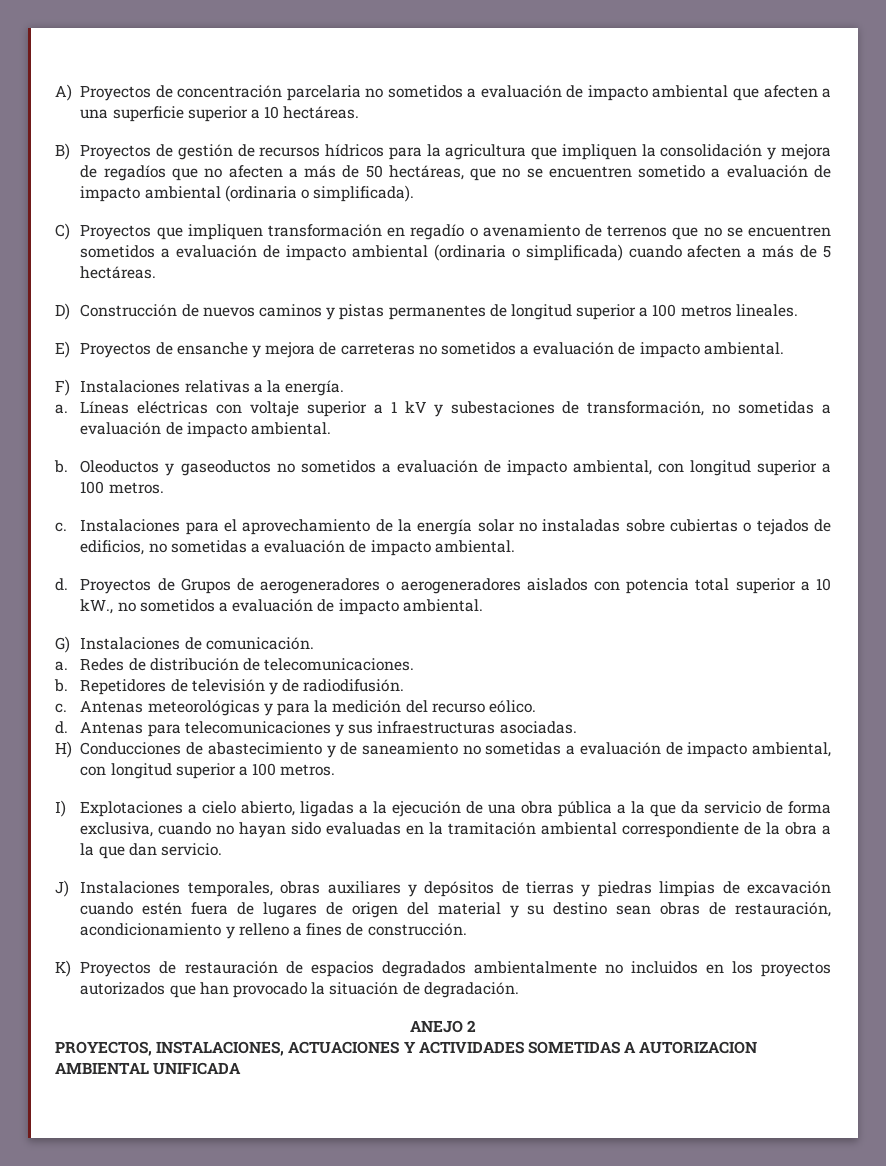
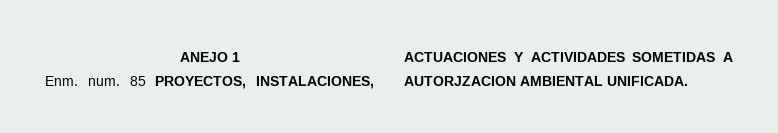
[55,84,831,101] [80,106,360,122] [55,143,831,160] [80,165,831,181] [80,185,415,202] [55,223,831,240] [80,244,832,261] [80,266,157,279] [55,303,798,320] [55,341,784,358] [55,379,345,396] [55,401,832,417] [80,422,331,438] [54,460,831,476] [80,481,164,494] [55,519,831,535] [80,540,515,556] [55,578,831,594] [80,599,483,615] [55,636,314,653] [55,658,415,671] [54,679,405,695] [55,700,536,716] [55,721,577,737] [55,741,831,758] [80,763,336,779] [55,800,831,817] [80,822,831,838] [80,843,222,859] [55,880,831,897] [80,902,831,918] [80,923,467,939] [55,960,832,977] [80,982,519,998] [409,1020,477,1033] A) Proyectos de concentración parcelaria no sometidos a evaluación de impacto ambiental que afecten a una superficie superior a 10 hectáreas. // B) Proyectos de gestión de recursos hídricos para la agricultura que impliquen la consolidación y mejora de regadíos que no afecten a más de 50 hectáreas, que no se encuentren sometido a evaluación de impacto ambiental (ordinaria o simplificada). // C) Proyectos que impliquen transformación en regadío o avenamiento de terrenos que no se encuentren sometidos a evaluación de impacto ambiental (ordinaria o simplificada) cuando afecten a más de 5 hectáreas. // D) Construcción de nuevos caminos y pistas permanentes de longitud superior a 100 metros lineales. // E) Proyectos de ensanche y mejora de carreteras no sometidos a evaluación de impacto ambiental. // F) Instalaciones relativas a la energía. // a. Líneas eléctricas con voltaje superior a 1 kV y subestaciones de transformación, no sometidas a evaluación de impacto ambiental. // b. Oleoductos y gaseoductos no sometidos a evaluación de impacto ambiental, con longitud superior a 100 metros. // c. Instalaciones para el aprovechamiento de la energía solar no instaladas sobre cubiertas o tejados de edificios, no sometidas a evaluación de impacto ambiental. // d. Proyectos de Grupos de aerogeneradores o aerogeneradores aislados con potencia total superior a 10 kW., no sometidos a evaluación de impacto ambiental. // G) Instalaciones de comunicación. // a. Redes de distribución de telecomunicaciones. // b. Repetidores de televisión y de radiodifusión. // c. Antenas meteorológicas y para la medición del recurso eólico. // d. Antenas para telecomunicaciones y sus infraestructuras asociadas. // H) Conducciones de abastecimiento y de saneamiento no sometidas a evaluación de impacto ambiental, con longitud superior a 100 metros. // I) Explotaciones a cielo abierto, ligadas a la ejecución de una obra pública a la que da servicio de forma exclusiva, cuando no hayan sido evaluadas en la tramitación ambiental correspondiente de la obra a la que dan servicio. // J) Instalaciones temporales, obras auxiliares y depósitos de tierras y piedras limpias de excavación cuando estén fuera de lugares de origen del material y su destino sean obras de restauración, acondicionamiento y relleno a fines de construcción. // K) Proyectos de restauración de espacios degradados ambientalmente no incluidos en los proyectos autorizados que han provocado la situación de degradación. // ANEJO 2 // -> [179,52,240,62] [45,76,146,86] ANEJO 1 // Enm. num. 85
[639,1041,758,1054] [55,1062,242,1075] AUTORIZACION AMBIENTAL UNIFICADA -> [404,76,688,86] AUTORJZACION AMBIENTAL UNIFICADA.

